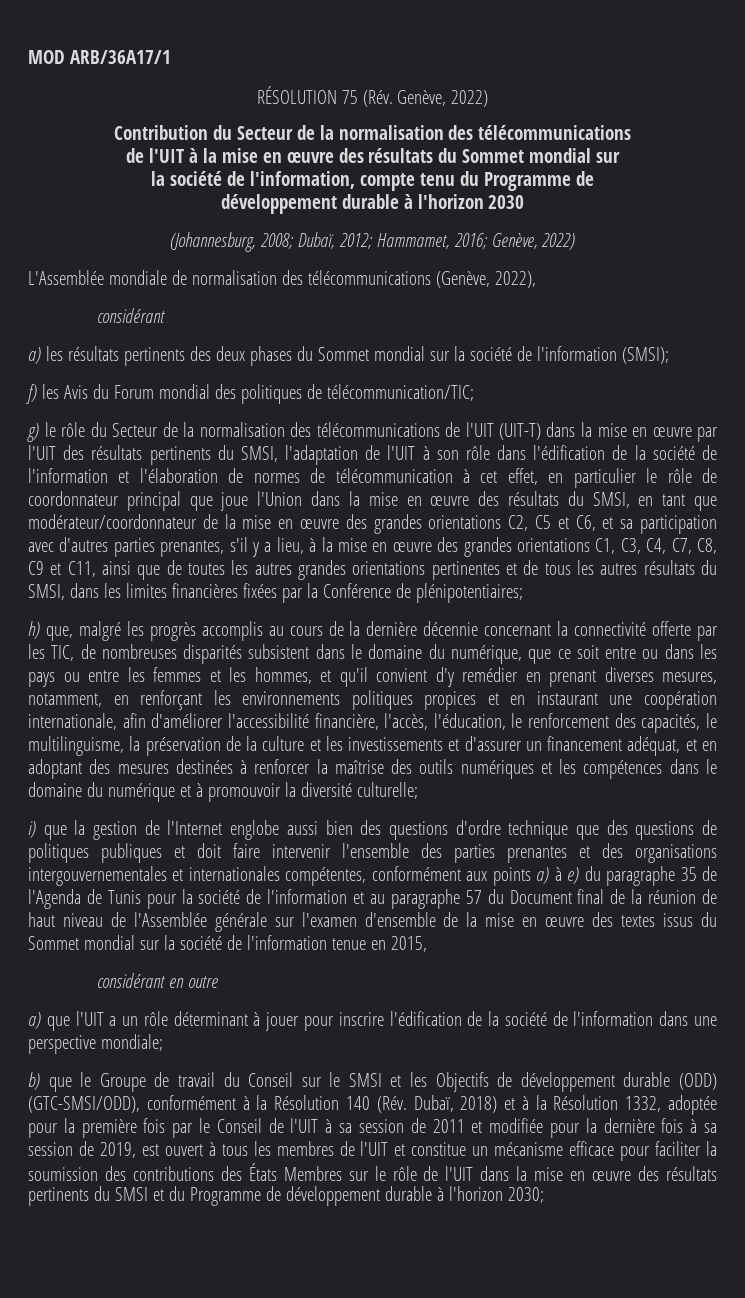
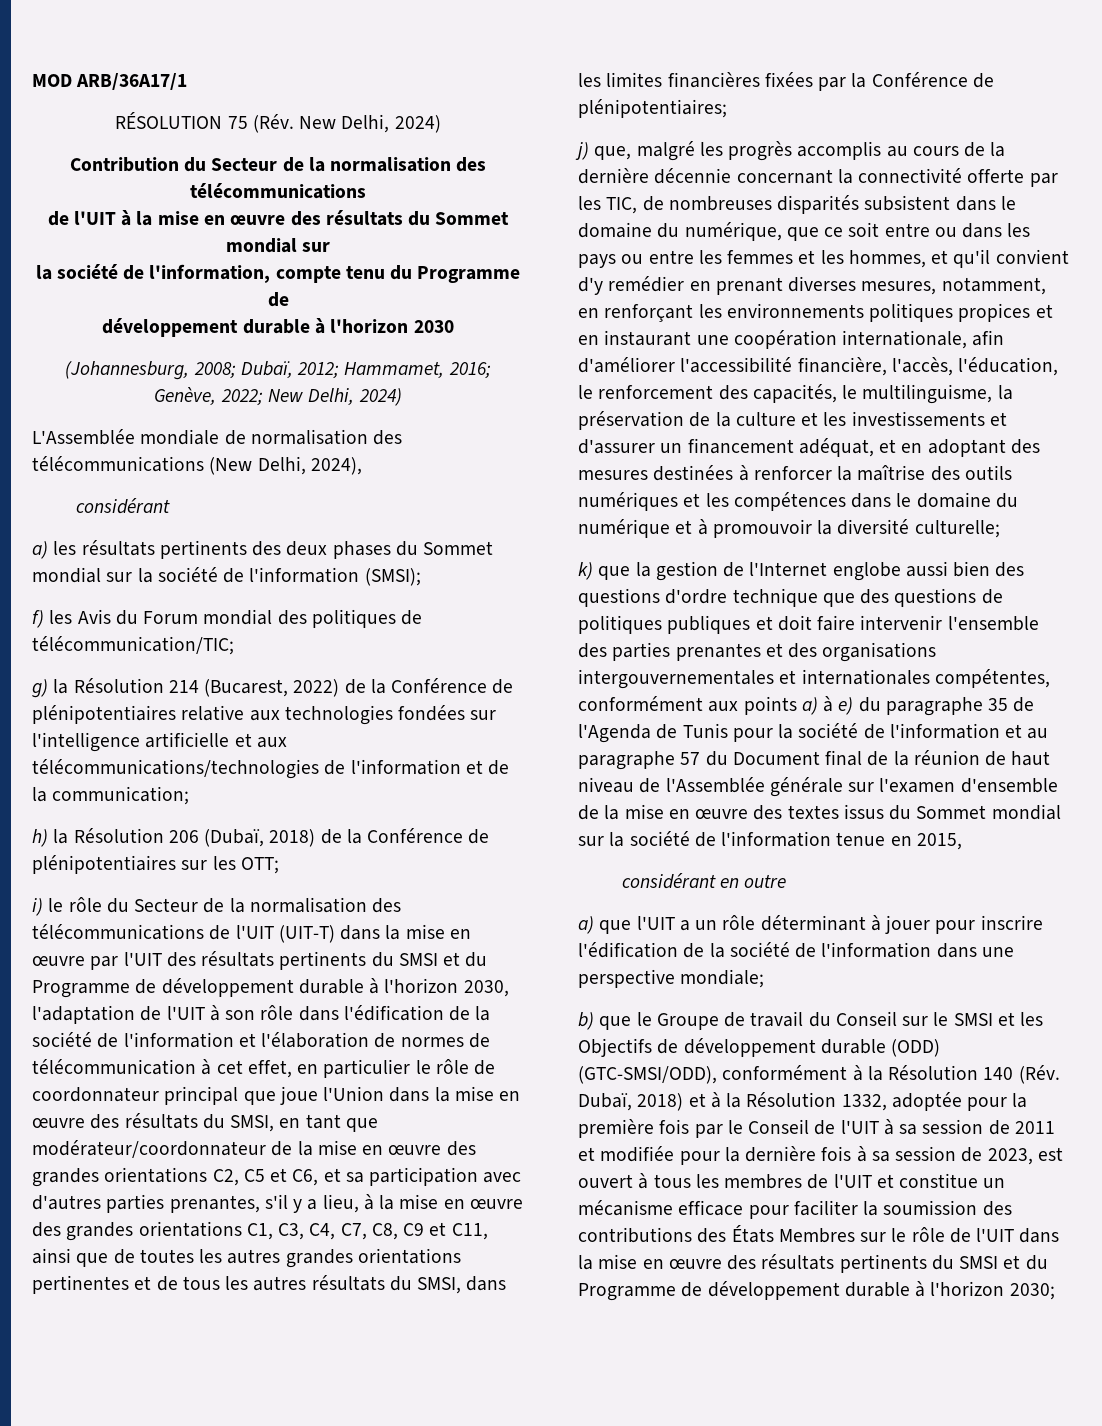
[397,90,489,107] Genève, 2022) -> [299,114,441,133] New Delhi, 2024)
[541,233,576,250] 2022) -> [220,388,402,406] 2022; New Delhi, 2024)
[435,271,536,288] (Genève, 2022), -> [209,456,362,475] (New Delhi, 2024),
(39, 432) none -> [53,678,514,697] [32,705,497,725] [32,732,287,752] [32,759,510,779] [32,786,190,805] [32,828,490,847] [32,855,279,874] [32,898,43,916] la Résolution 214 (Bucarest, 2022) de la Conférence de plénipotentiaires relative aux technologies fondées sur l'intelligence artificielle et aux télécommunications/technologies de l'information et de la communication; // h) la Résolution 206 (Dubaï, 2018) de la Conférence de plénipotentiaires sur les OTT; // i)
[240,446,278,462] SMSI, -> [398,952,488,967] [32,978,509,998] SMSI et du Programme de développement durable à l'horizon 2030,
[28,621,40,639] h) -> [575,142,589,160] j)
[28,821,36,838] i) -> [578,562,593,580] k)
[99,1142,136,1158] 2019, -> [987,1148,1033,1165] 2023,

